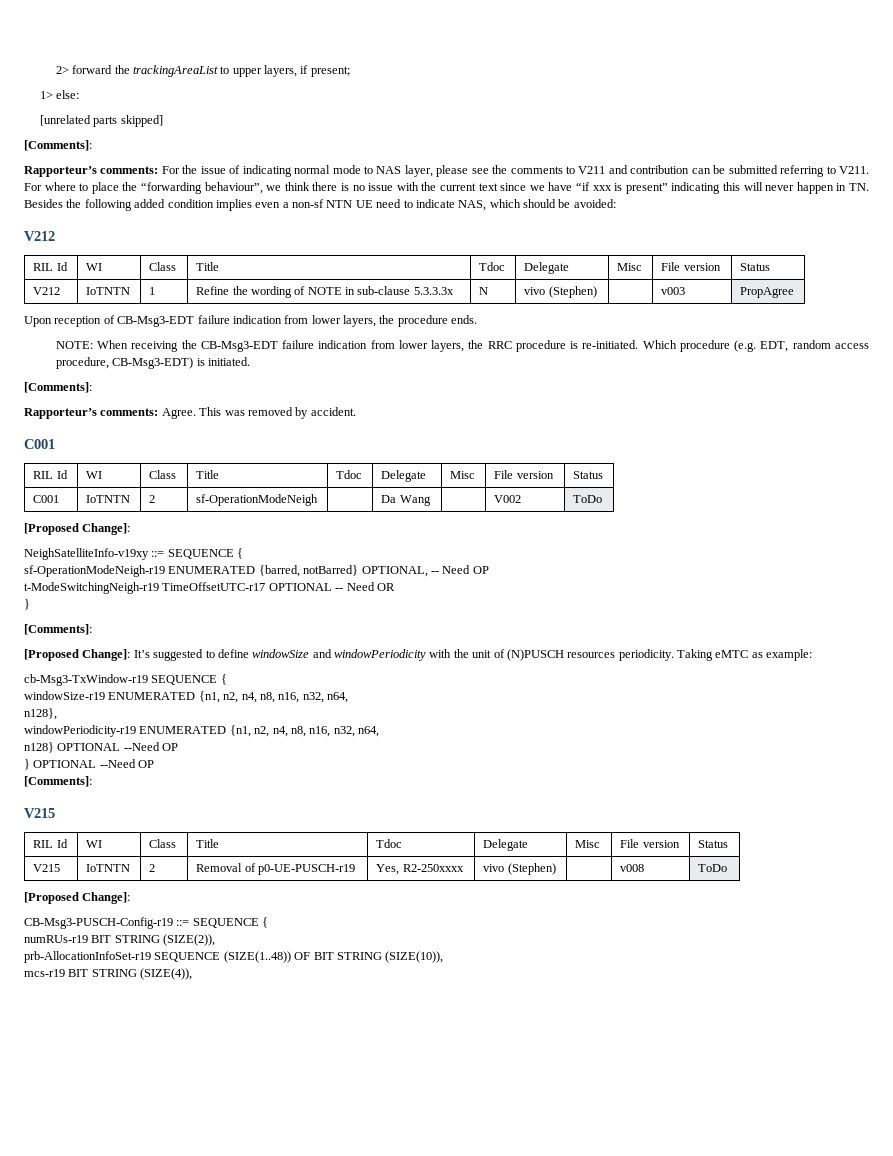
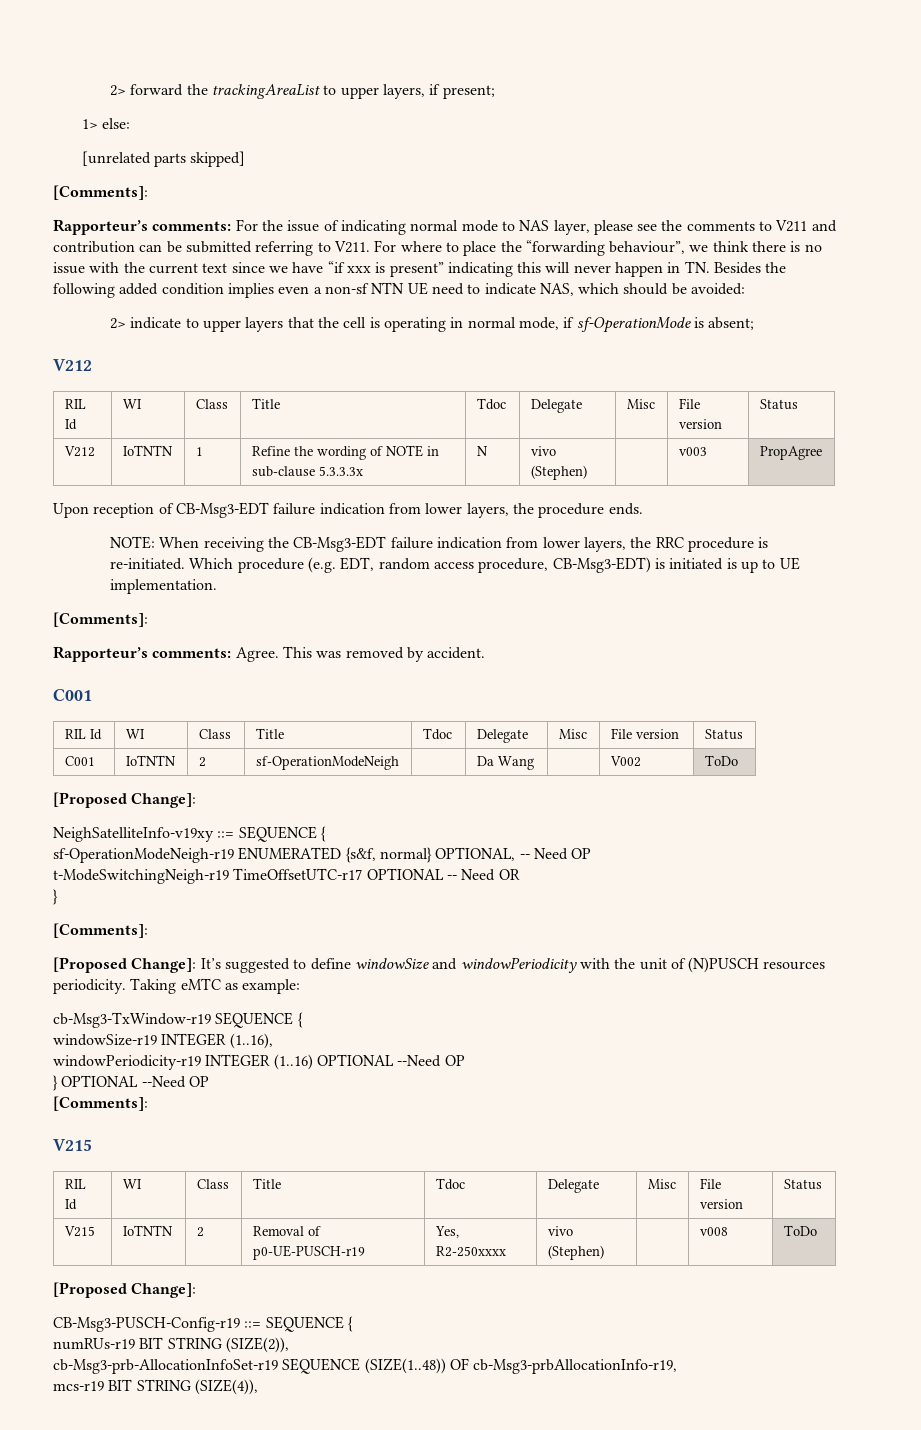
(616, 203) none -> [110,317,755,333] // 2> indicate to upper layers that the cell is operating in normal mode, if sf-OperationMode is absent;
[207,357,250,366] initiated. -> [669,557,800,573] [110,579,218,594] initiated is up to UE implementation.
[258,565,359,577] {barred, notBarred} -> [345,847,432,863] {s&f, normal}
[108,691,348,703] [24,708,57,720] [24,725,379,737] [24,742,54,753] ENUMERATED {n1, n2, n4, n8, n16, n32, n64, // n128}, // windowPeriodicity-r19 ENUMERATED {n1, n2, n4, n8, n16, n32, n64, // n128} -> [161,1033,273,1049] [53,1054,313,1070] INTEGER (1..16), // windowPeriodicity-r19 INTEGER (1..16)
[24,951,151,963] prb-AllocationInfoSet-r19 -> [53,1359,278,1374] cb-Msg3-prb-AllocationInfoSet-r19
[313,951,444,963] BIT STRING (SIZE(10)), -> [473,1359,678,1374] cb-Msg3-prbAllocationInfo-r19,

